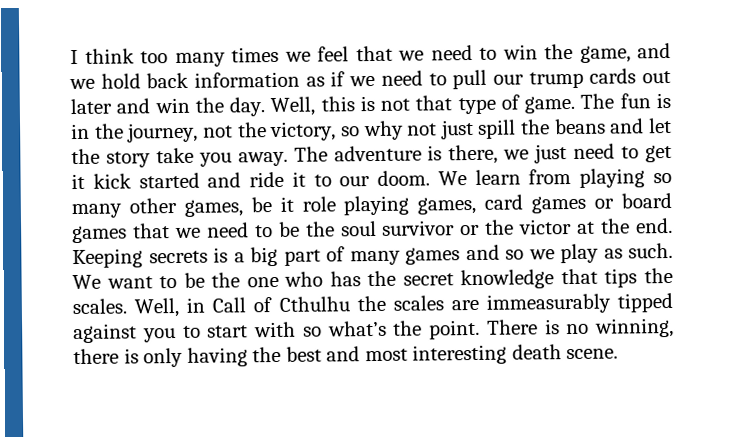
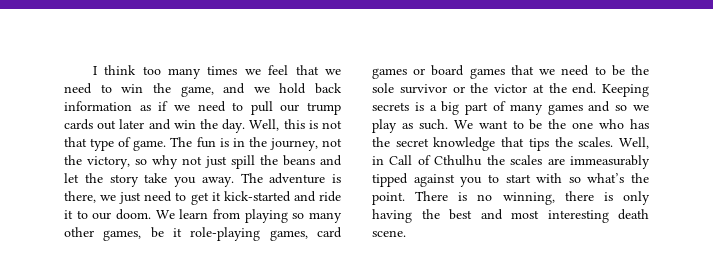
[92,172,200,189] kick started -> [223,191,291,202] kick-started
[301,195,410,216] role playing -> [190,227,261,241] role-playing
[340,220,377,237] soul -> [372,83,394,93] sole

